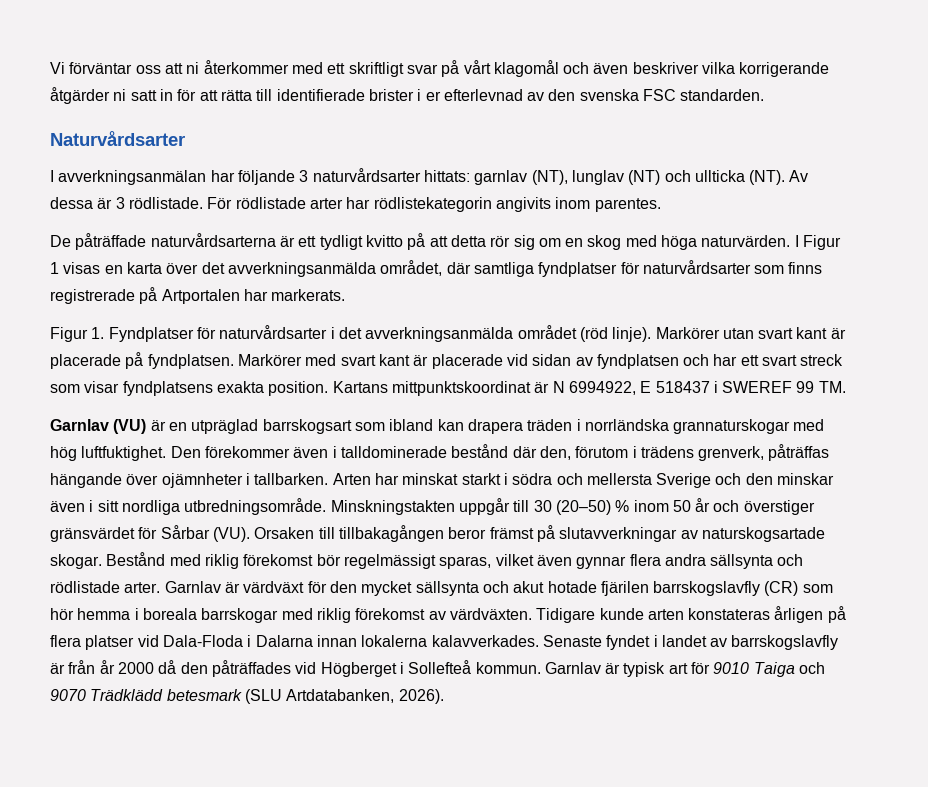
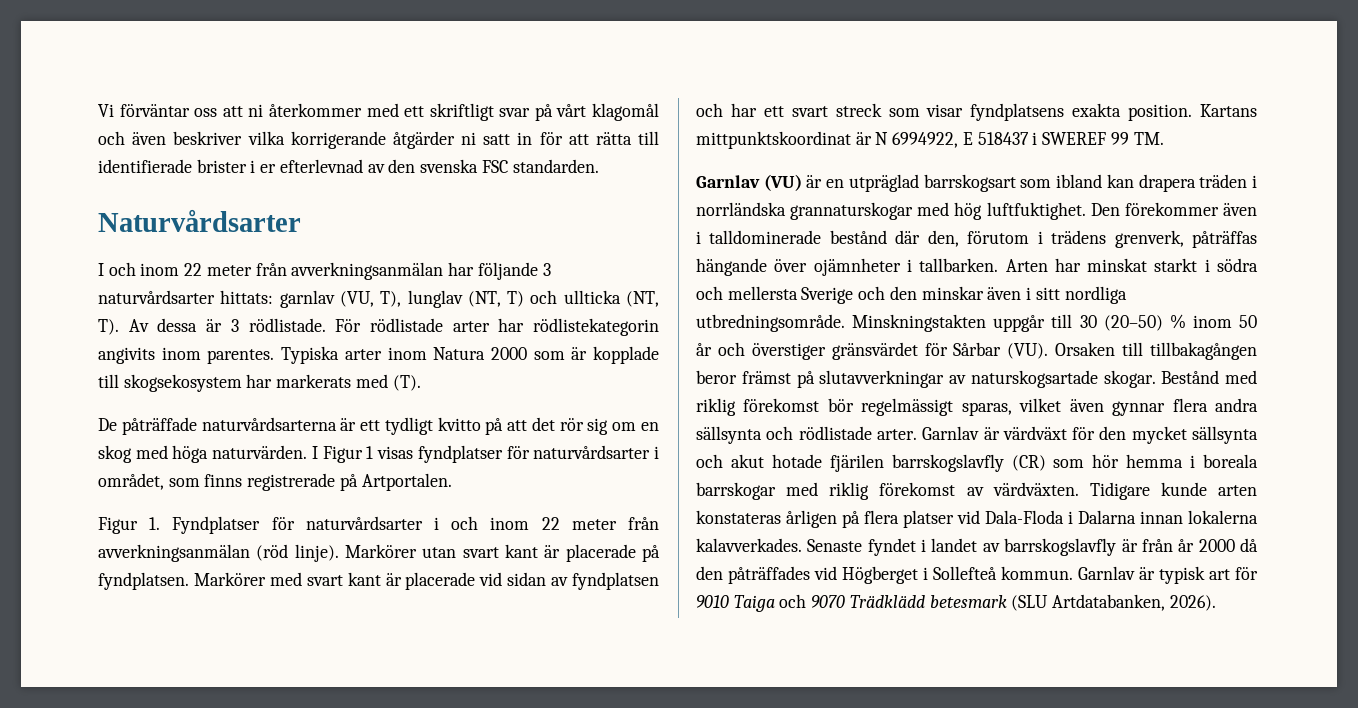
(54, 176) none -> [108,262,287,276] och inom 22 meter från
[531,170,786,185] (NT), lunglav (NT) och ullticka (NT). -> [339,290,659,308] [98,319,119,335] (VU, T), lunglav (NT, T) och ullticka (NT, T).
(661, 205) none -> [281,346,659,364] [98,374,421,392] Typiska arter inom Natura 2000 som är kopplade till skogsekosystem har markerats med (T).
[450,235,486,247] detta -> [531,417,555,431] det
[104,260,534,277] en karta över det avverkningsanmälda området, där samtliga -> (414, 452) none
(751, 267) none -> [654,446,660,459] [98,473,164,490] i området,
[161,289,346,304] Artportalen har markerats. -> [361,473,452,491] Artportalen.
[338,325,577,342] det avverkningsanmälda området -> [451,516,659,530] [98,544,250,562] och inom 22 meter från avverkningsanmälan

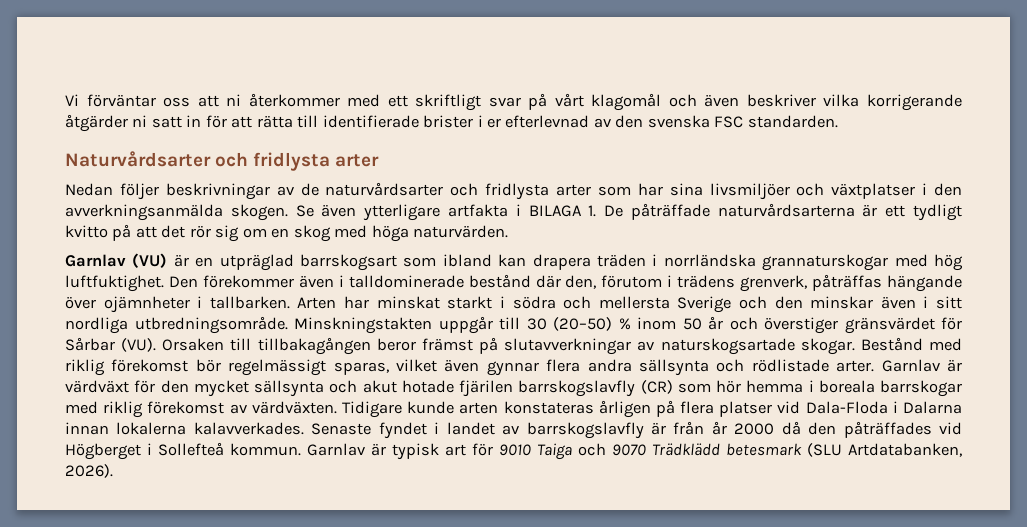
[98,262,551,280] [98,290,659,308] [98,318,659,336] [98,346,659,364] [98,374,421,392] // I och inom 22 meter från avverkningsanmälan har följande 3 naturvårdsarter hittats: garnlav (VU, T), lunglav (NT, T) och ullticka (NT, T). Av dessa är 3 rödlistade. För rödlistade arter har rödlistekategorin angivits inom parentes. Typiska arter inom Natura 2000 som är kopplade till skogsekosystem har markerats med (T). // -> [215,152,380,171] [65,182,962,200] [65,204,597,221] och fridlysta arter // Nedan följer beskrivningar av de naturvårdsarter och fridlysta arter som har sina livsmiljöer och växtplatser i den avverkningsanmälda skogen. Se även ytterligare artfakta i BILAGA 1.
[311,445,660,463] [98,473,452,491] [98,516,659,534] [98,544,660,562] [98,572,659,590] [696,103,1257,121] [696,131,1164,149] I Figur 1 visas fyndplatser för naturvårdsarter i området, som finns registrerade på Artportalen. // Figur 1. Fyndplatser för naturvårdsarter i och inom 22 meter från avverkningsanmälan (röd linje). Markörer utan svart kant är placerade på fyndplatsen. Markörer med svart kant är placerade vid sidan av fyndplatsen och har ett svart streck som visar fyndplatsens exakta position. Kartans mittpunktskoordinat är N 6994922, E 518437 i SWEREF 99 TM. -> (509, 231) none

